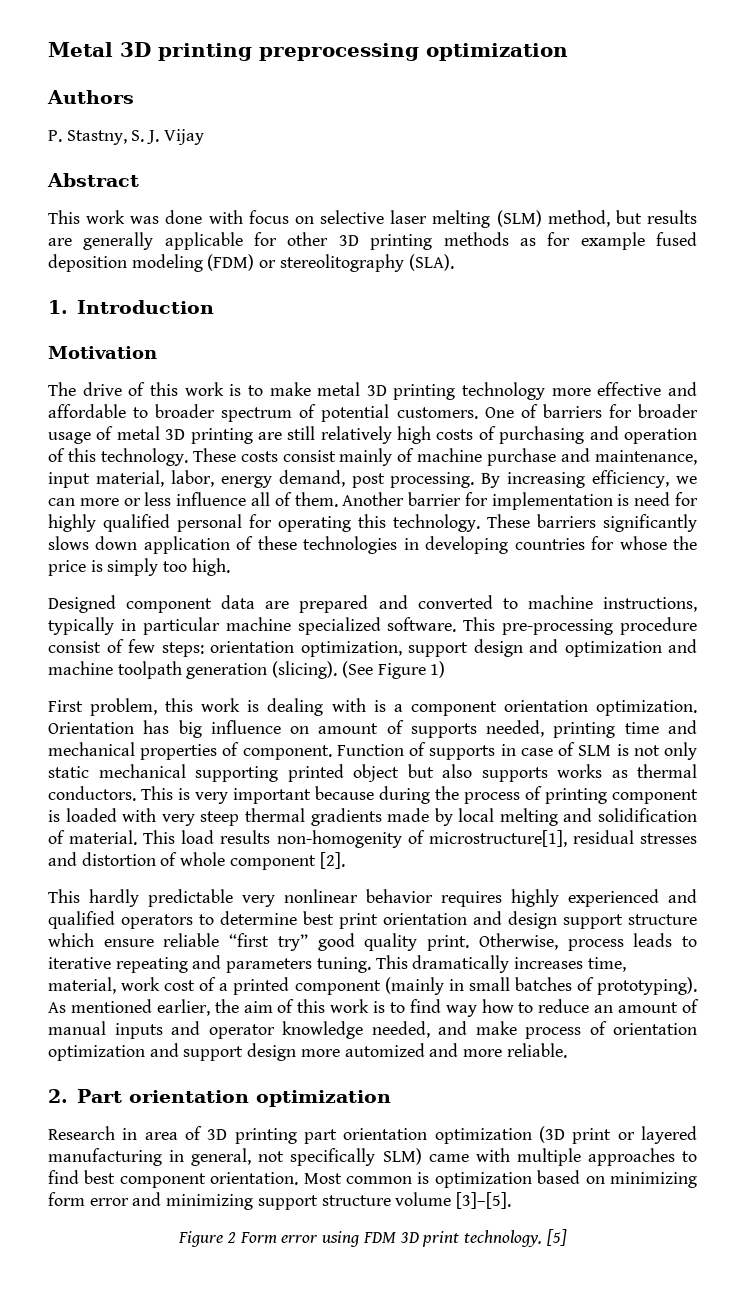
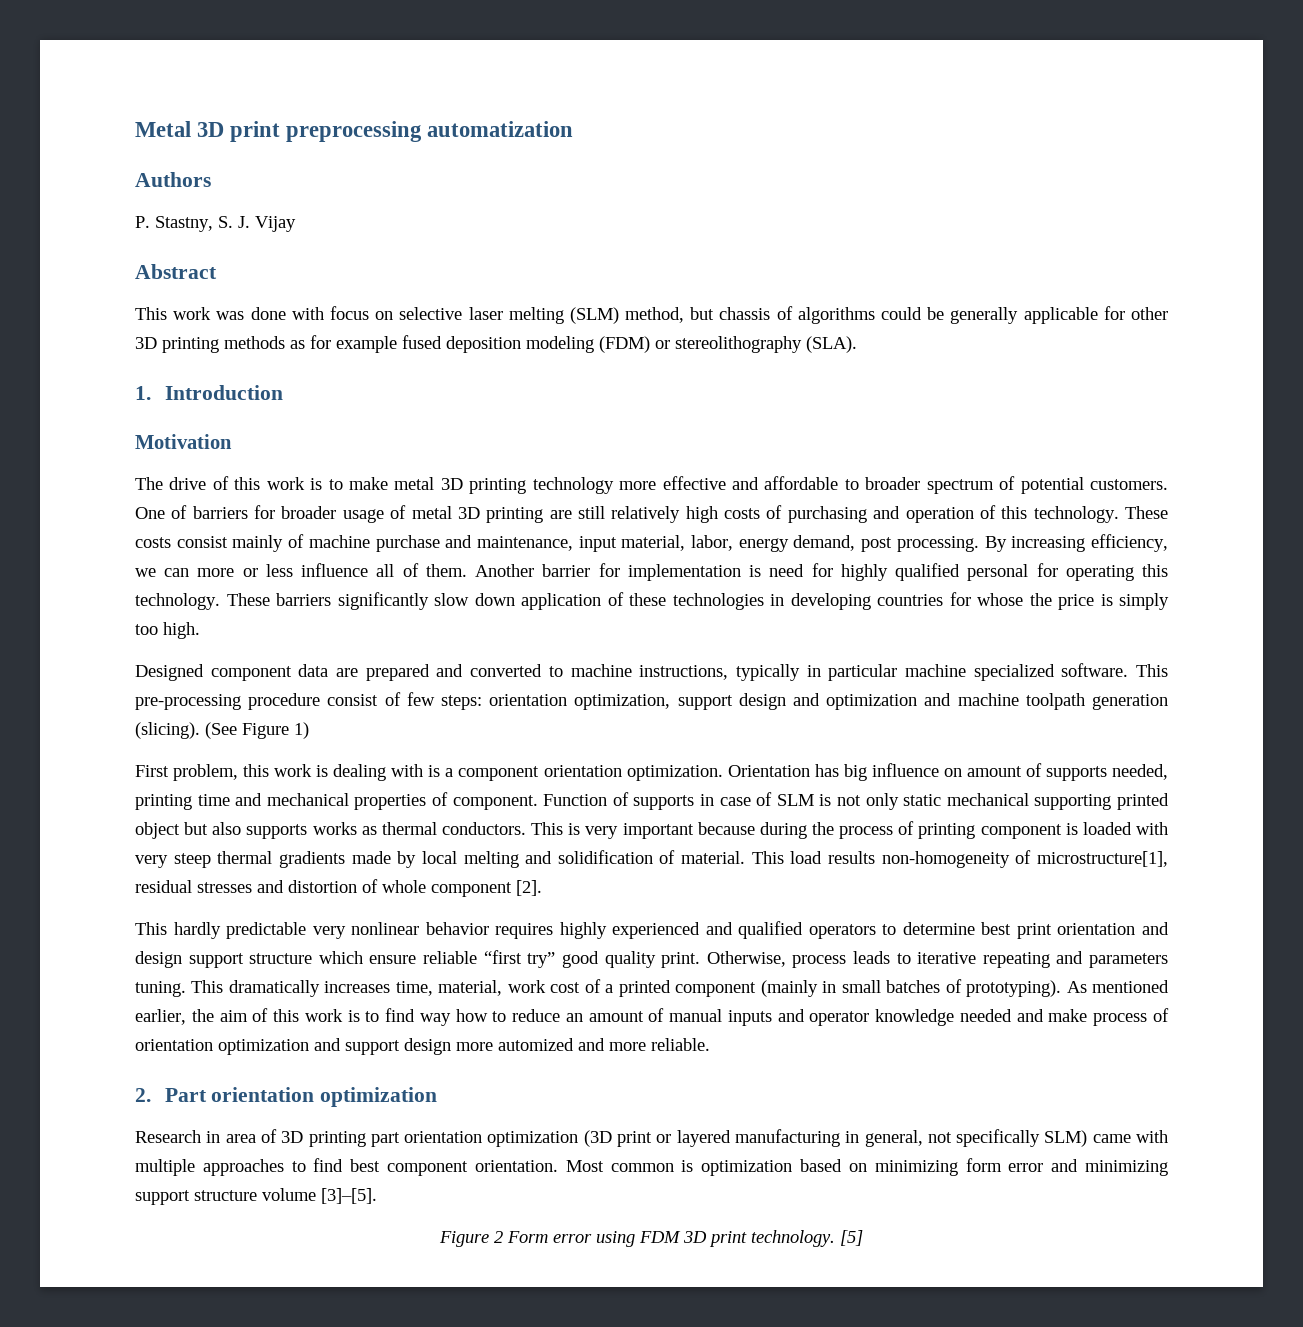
[158,43,568,61] printing preprocessing optimization -> [230,121,574,142] print preprocessing automatization
[647,210,697,224] [48,238,72,246] results are -> [719,306,945,324] chassis of algorithms could be
[279,254,404,272] stereolitography -> [675,336,802,353] stereolithography
[48,536,89,550] slows -> [434,593,469,606] slow
[276,830,402,848] non-homogenity -> [881,851,1010,868] non-homogeneity
[371,1021,430,1038] needed, -> [959,1009,1012,1022] needed

